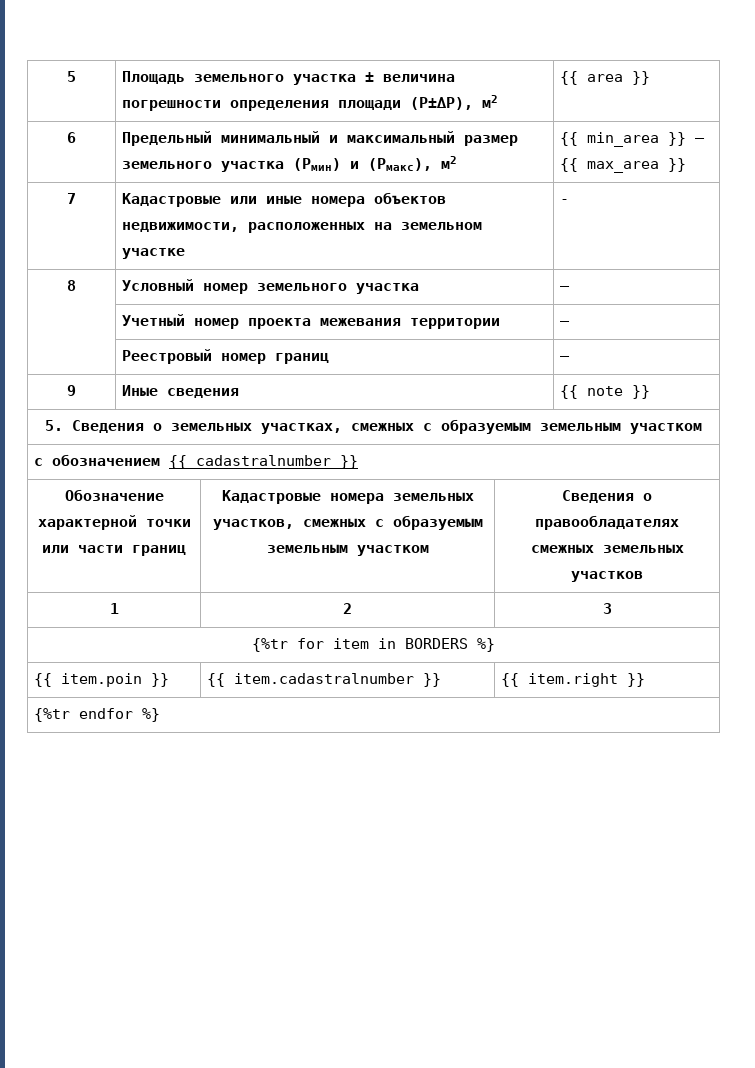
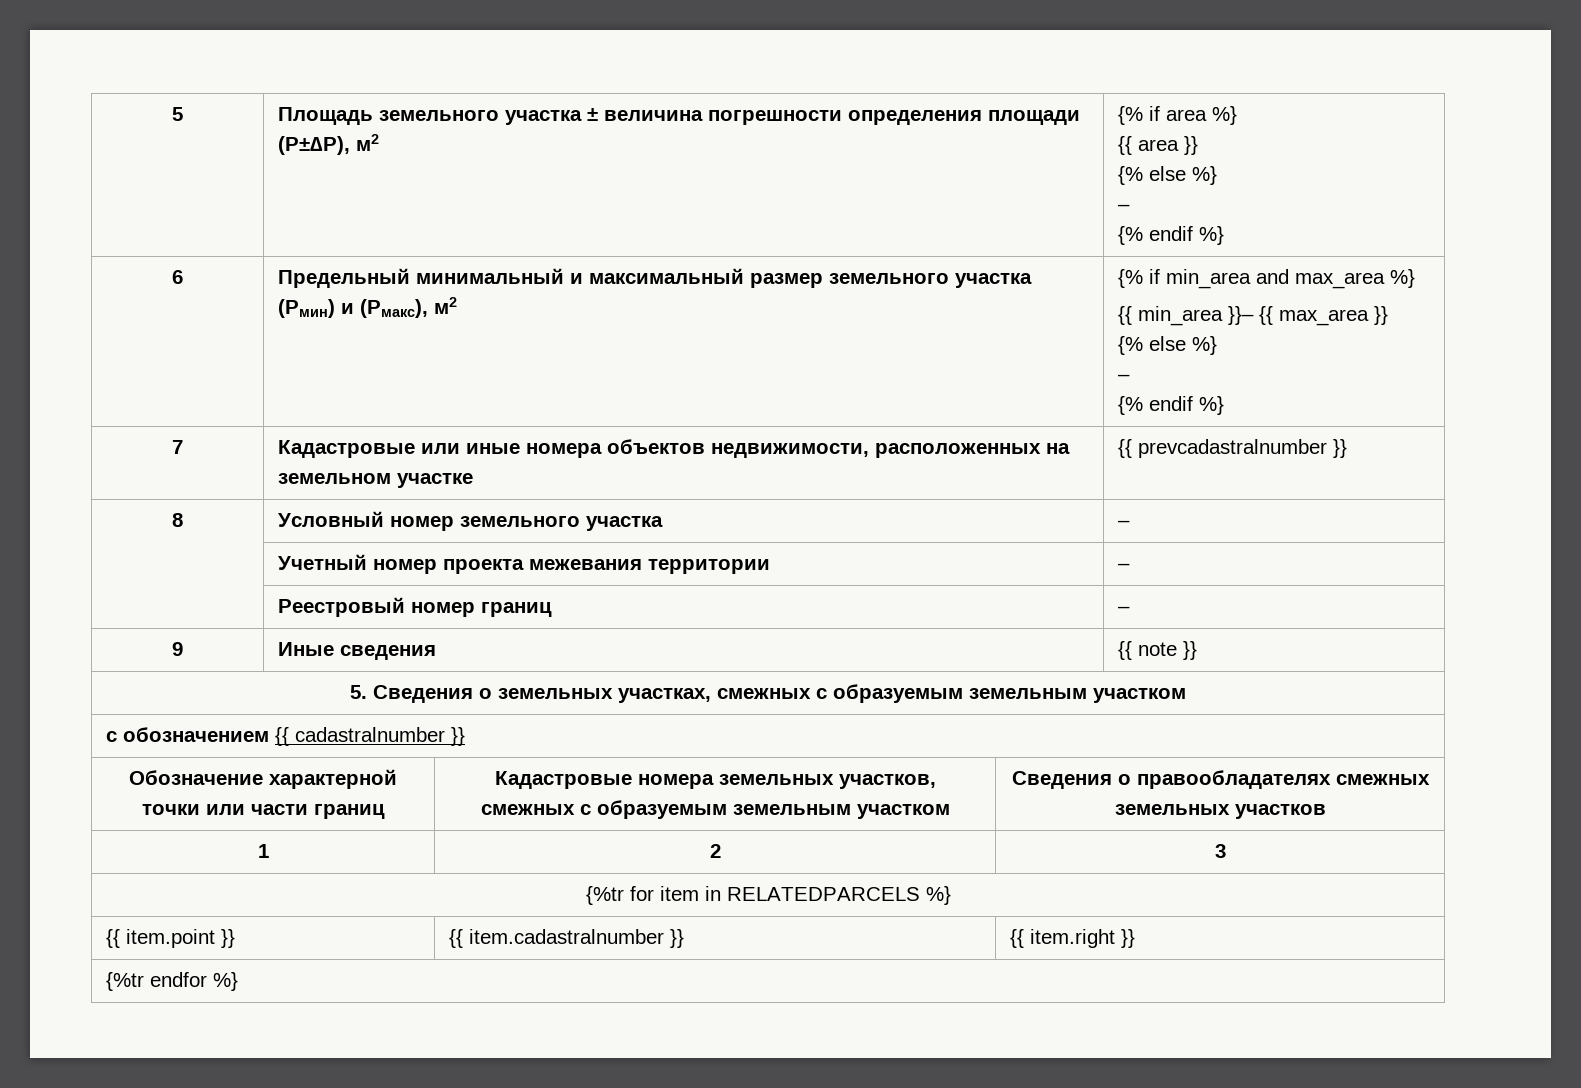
(498, 101) none -> [1118,106,1238,125] {% if area %} //
(650, 78) none -> [1118,166,1218,185] [1118,204,1131,211] [1118,226,1225,245] // {% else %} // – // {% endif %}
[559,132,705,147] [559,158,686,173] {{ min_area }} – {{ max_area }} -> [1118,269,1416,289] [1118,306,1389,326] [1118,336,1218,355] [1118,374,1131,381] [1118,396,1225,415] {% if min_area and max_area %} // {{ min_area }}– {{ max_area }} // {% else %} // – // {% endif %}
[559,199,569,204] - -> [1118,439,1348,458] {{ prevcadastralnumber }}
[405,638,495,652] [33,673,142,687] BORDERS %} // {{ item.poin -> [726,886,951,905] [106,929,216,948] RELATEDPARCELS %} // {{ item.point

